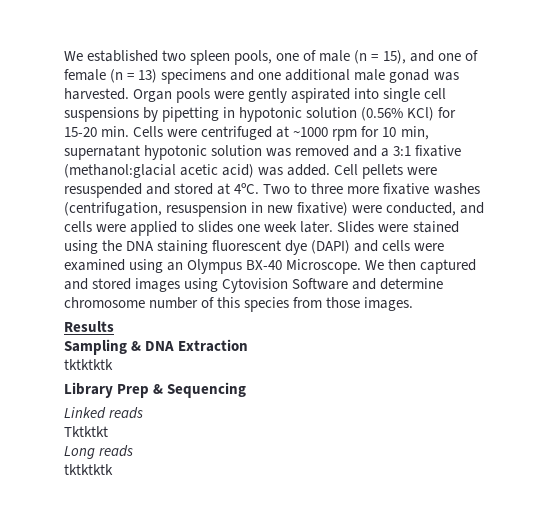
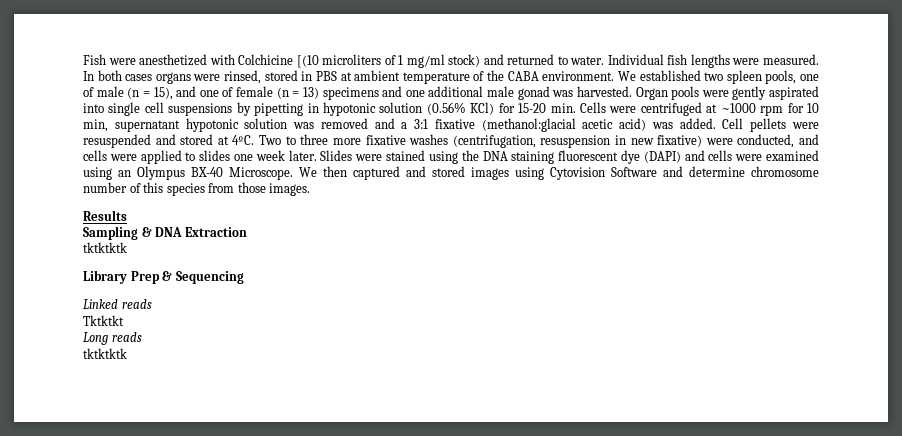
(64, 56) none -> [83,54,819,68] [83,70,615,84] Fish were anesthetized with Colchicine [(10 microliters of 1 mg/ml stock) and returned to water. Individual fish lengths were measured. In both cases organs were rinsed, stored in PBS at ambient temperature of the CABA environment.

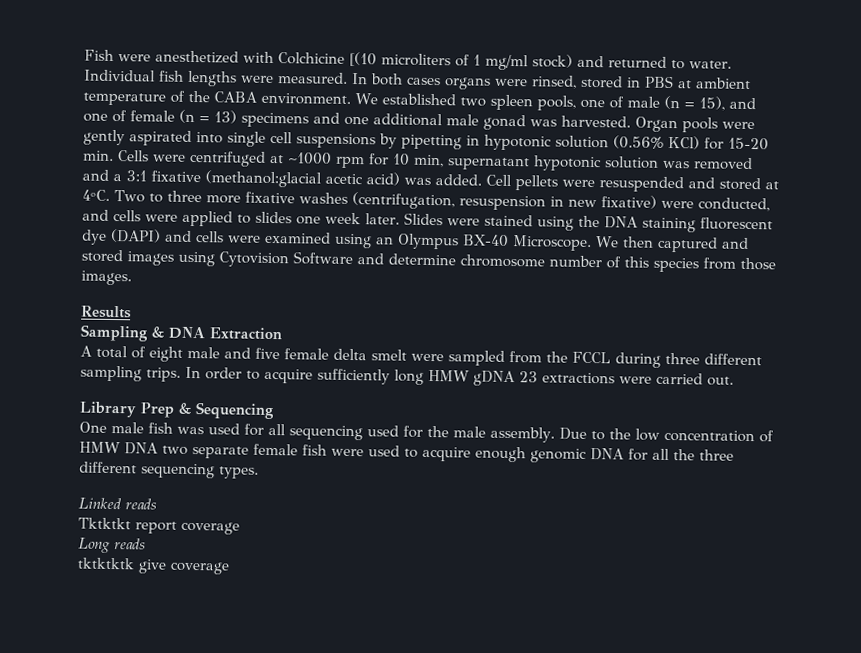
[83,242,127,253] [83,270,244,284] tktktktk // Library Prep & Sequencing -> [80,345,762,368] [80,365,734,387] [79,401,275,420] [79,421,774,443] [79,441,734,463] [79,461,259,479] A total of eight male and five female delta smelt were sampled from the FCCL during three different sampling trips. In order to acquire sufficiently long HMW gDNA 23 extractions were carried out. // Library Prep & Sequencing // One male fish was used for all sequencing used for the male assembly. Due to the low concentration of HMW DNA two separate female fish were used to acquire enough genomic DNA for all the three different sequencing types.
(124, 320) none -> [135,521,240,535] report coverage
(127, 353) none -> [138,559,230,575] give coverage

